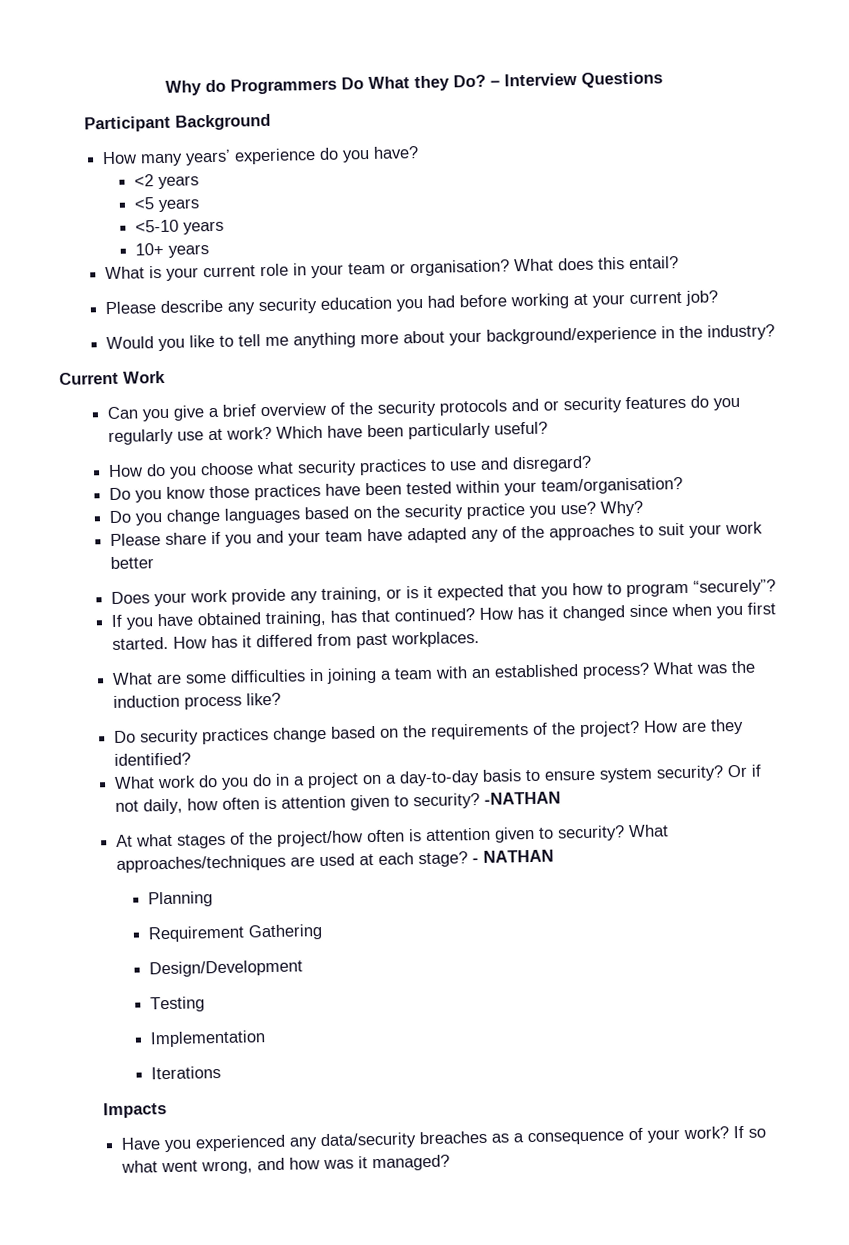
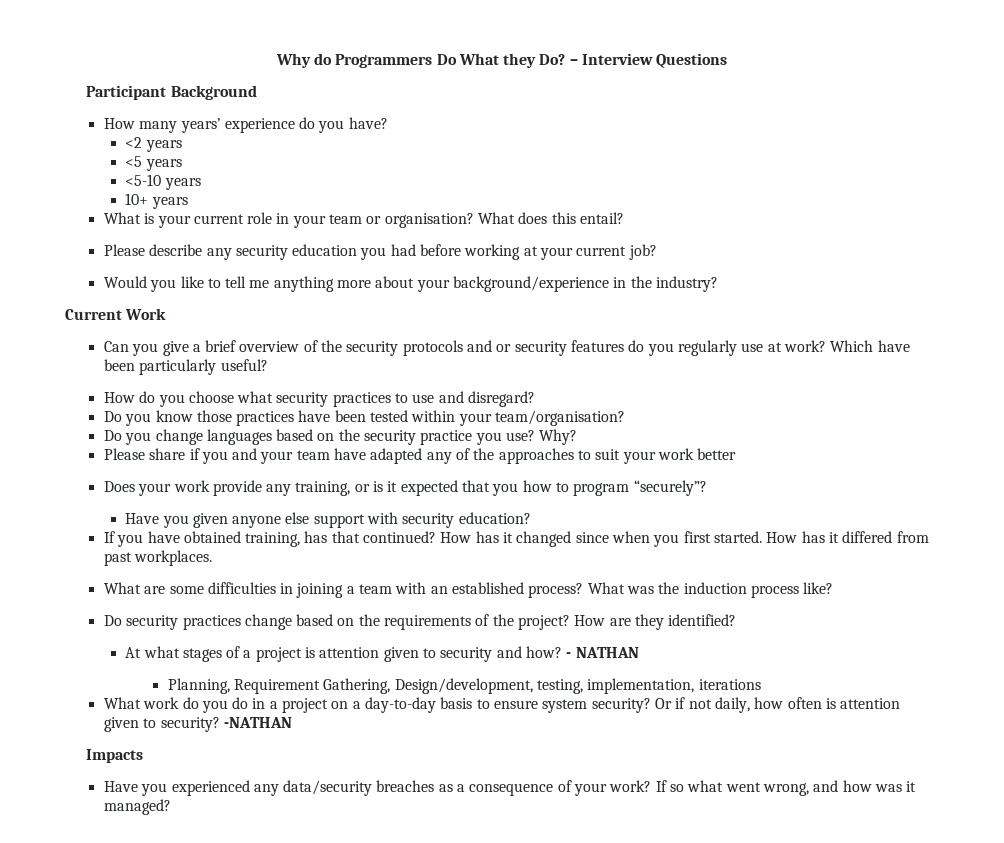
(777, 587) none -> [125,512,531,528] // Have you given anyone else support with security education?
(192, 759) none -> [125,646,639,662] [167,678,761,694] // At what stages of a project is attention given to security and how? - NATHAN // Planning, Requirement Gathering, Design/development, testing, implementation, iterations
[116,824,670,849] [116,849,555,873] [147,891,213,908] [147,924,323,943] [148,959,303,978] [149,996,205,1013] [149,1030,266,1048] [150,1065,221,1080] // At what stages of the project/how often is attention given to security? What approaches/techniques are used at each stage? - NATHAN // Planning // Requirement Gathering // Design/Development // Testing // Implementation // Iterations -> (292, 722) none

